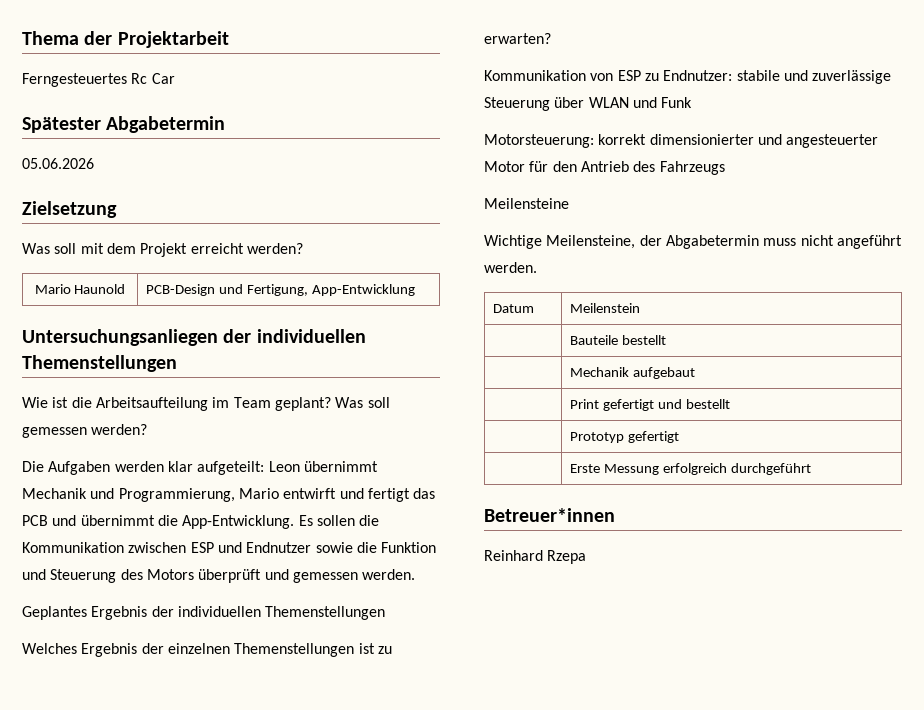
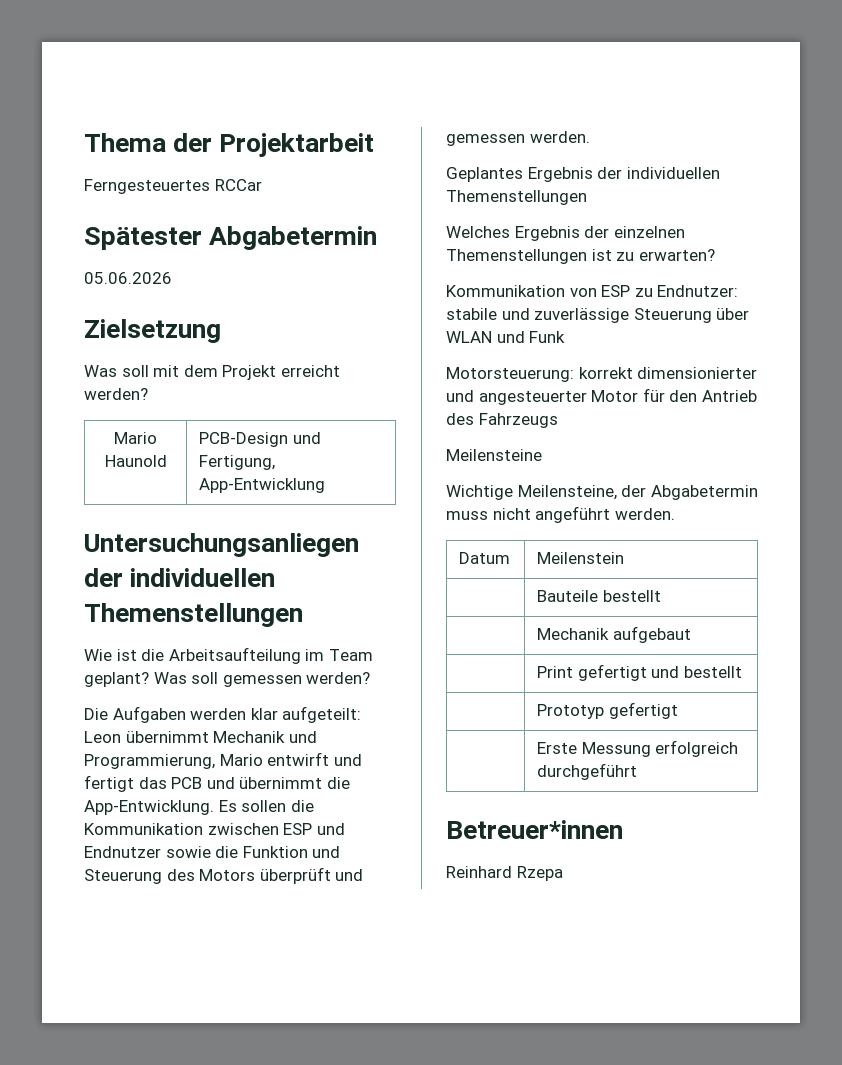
[131,73,175,84] Rc Car -> [214,179,262,191] RCCar

